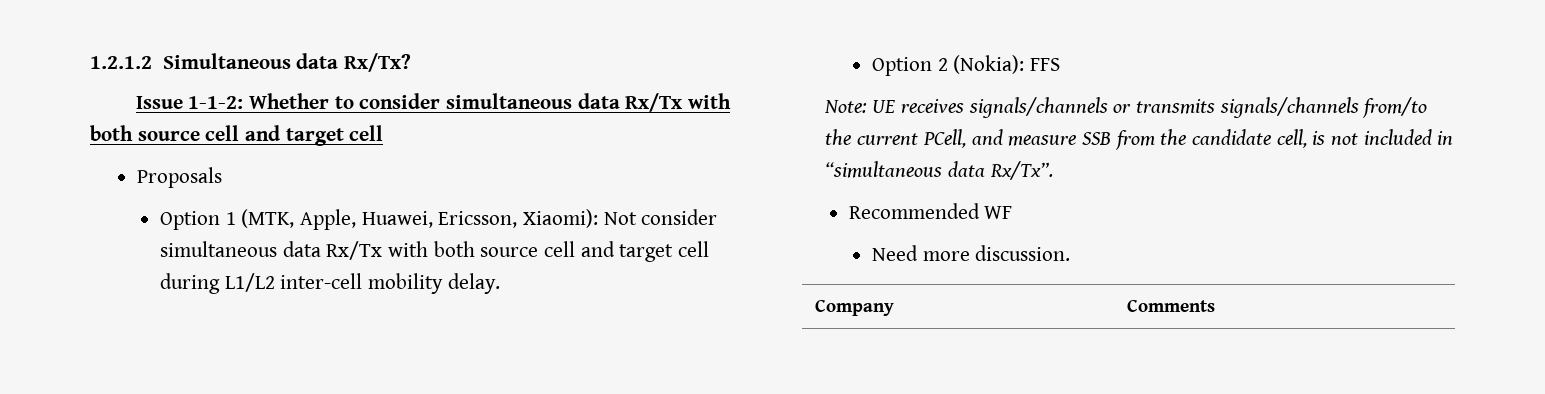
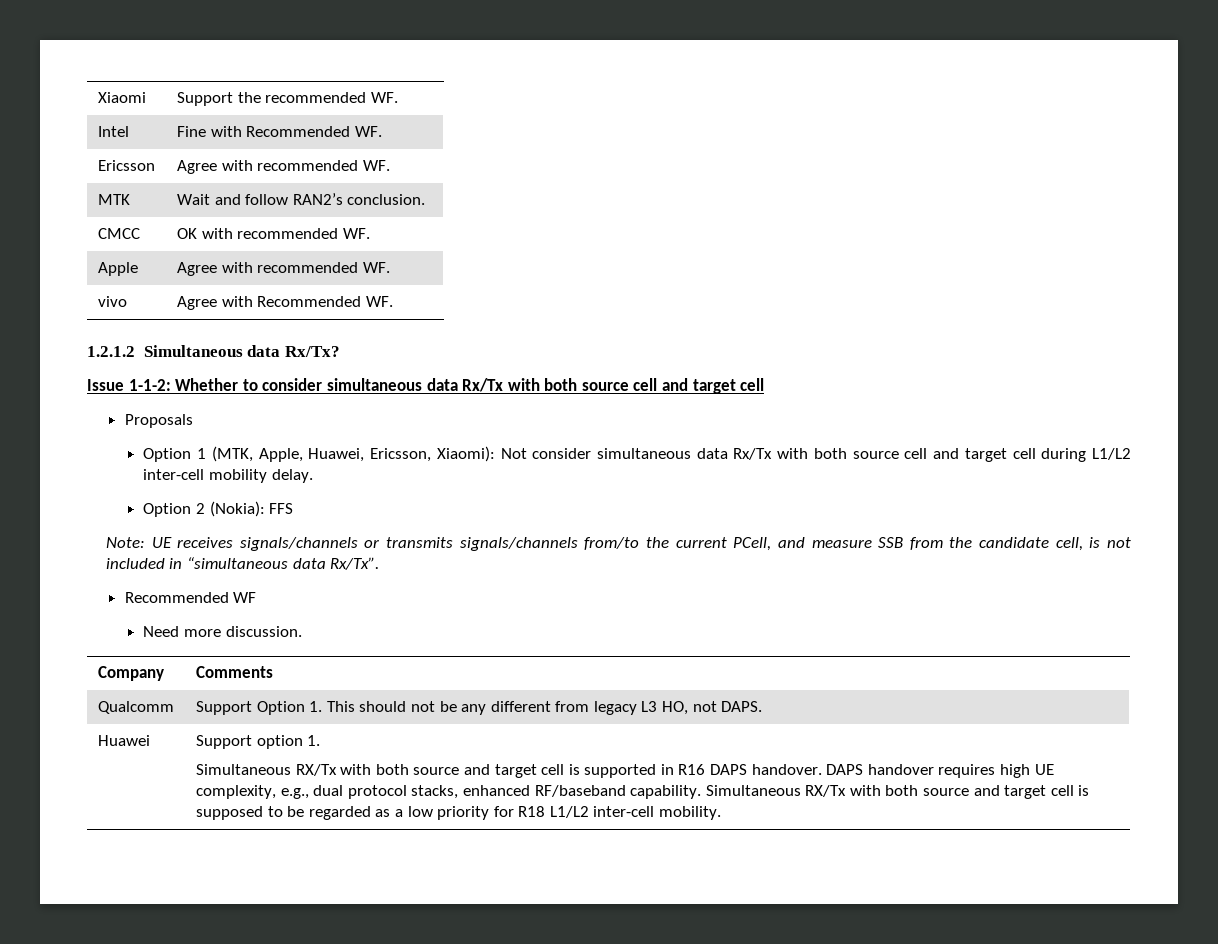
(90, 62) none -> [97,92,146,103] [176,92,398,106] [97,126,129,137] [176,126,382,137] [97,160,155,171] [176,160,390,174] [97,194,130,205] [176,193,426,205] [97,228,140,239] [176,228,370,239] [97,262,138,276] [176,262,390,276] [97,296,127,307] [176,296,393,310] Xiaomi | Support the recommended WF. // Intel | Fine with Recommended WF. // Ericsson | Agree with recommended WF. // MTK | Wait and follow RAN2’s conclusion. // CMCC | OK with recommended WF. // Apple | Agree with recommended WF. // vivo | Agree with Recommended WF. //
(1216, 305) none -> [97,701,174,714] [195,701,763,715] [97,735,150,746] [195,735,321,749] [195,764,1054,778] [195,785,1090,799] [195,806,722,820] // Qualcomm | Support Option 1. This should not be any different from legacy L3 HO, not DAPS. // Huawei | Support option 1. // Simultaneous RX/Tx with both source and target cell is supported in R16 DAPS handover. DAPS handover requires high UE complexity, e.g., dual protocol stacks, enhanced RF/baseband capability. Simultaneous RX/Tx with both source and target cell is supposed to be regarded as a low priority for R18 L1/L2 inter-cell mobility.

